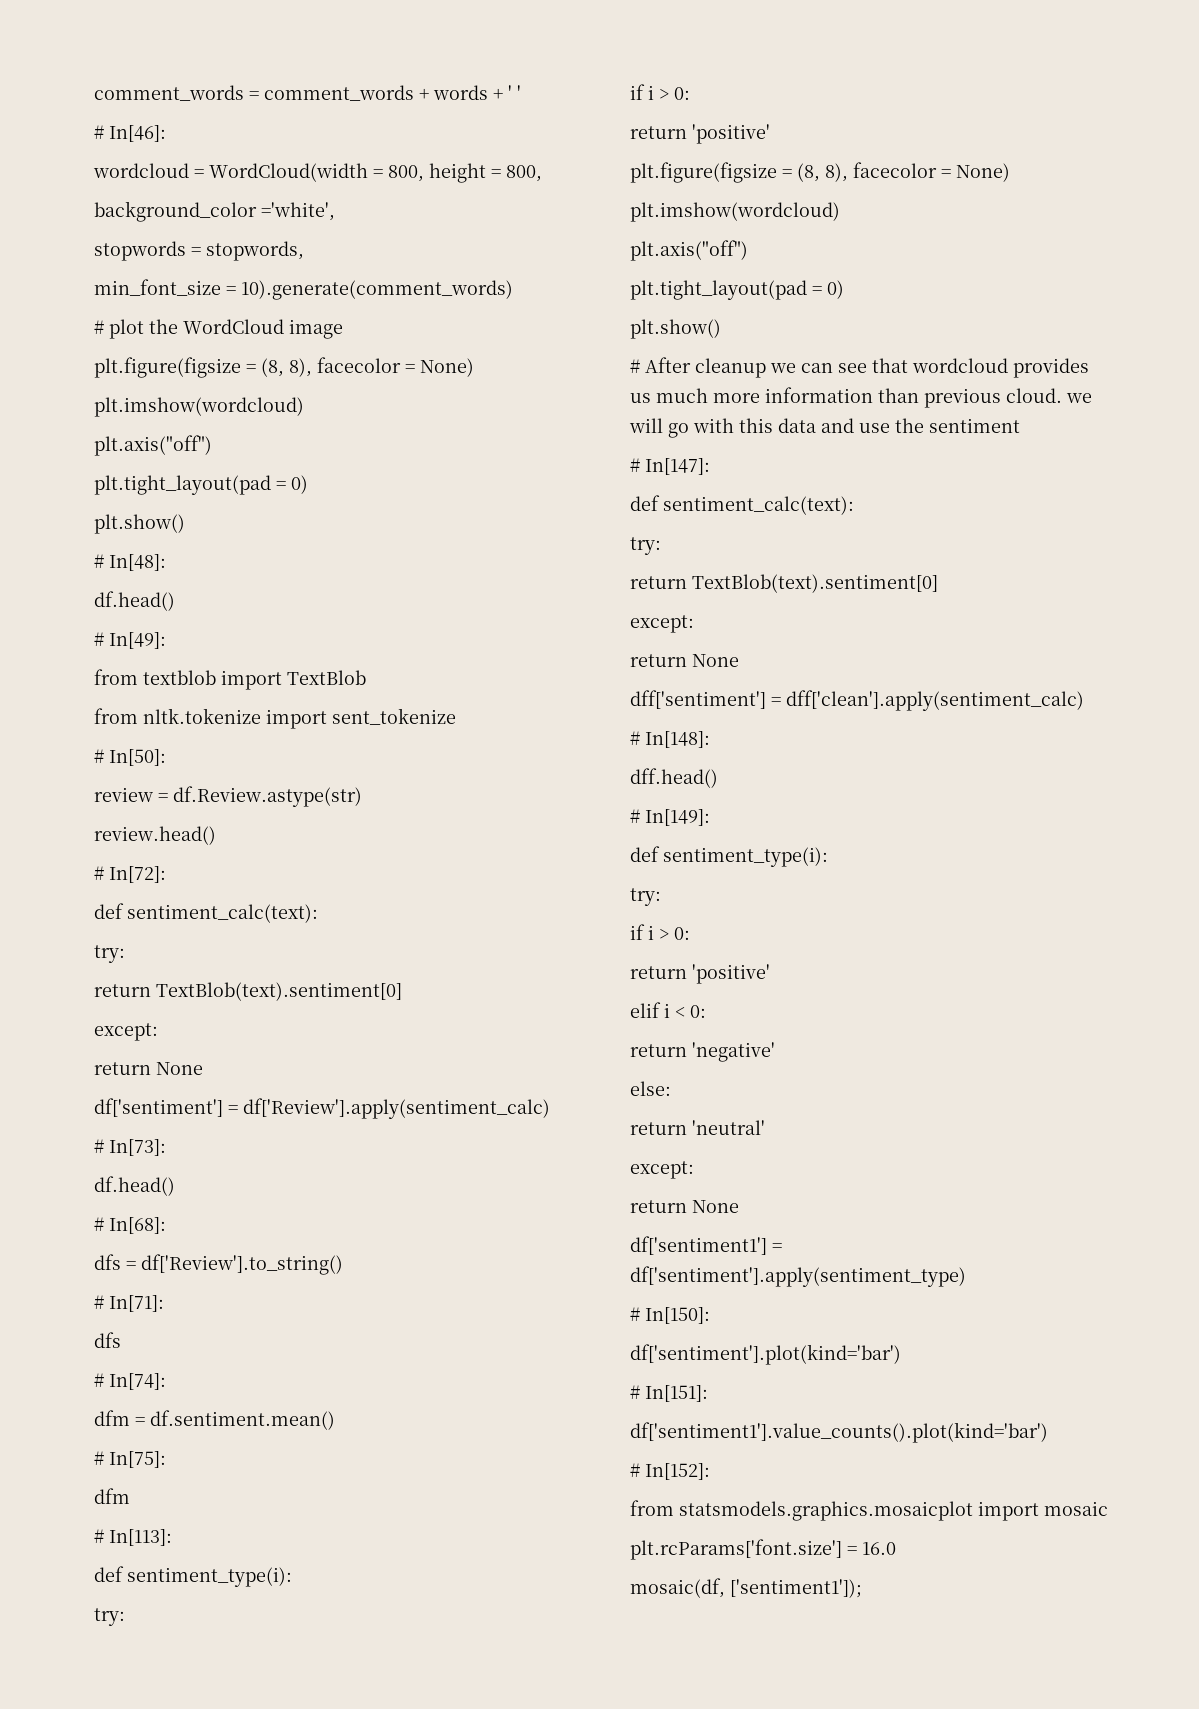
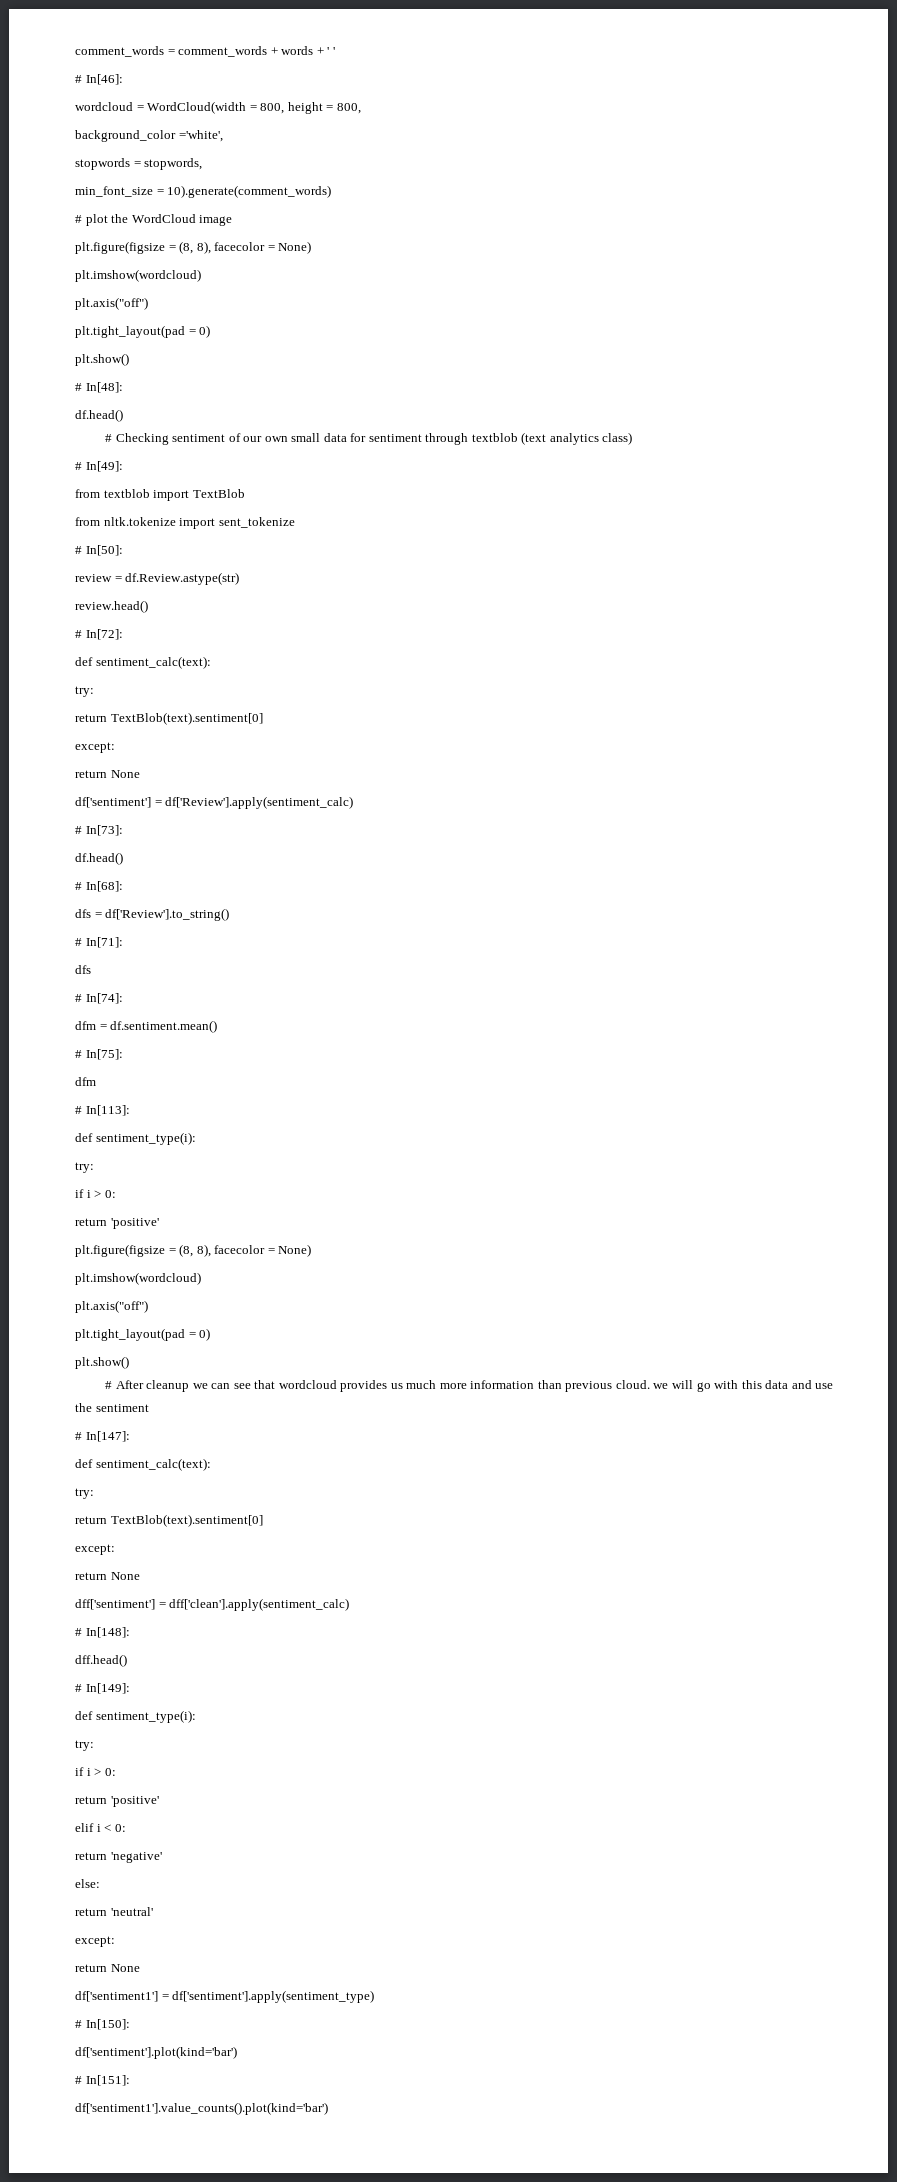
(175, 601) none -> [105,432,633,445] // # Checking sentiment of our own small data for sentiment through textblob (text analytics class)
[630,1463,710,1480] [630,1500,1108,1521] [630,1539,896,1560] [630,1578,862,1598] // # In[152]: // from statsmodels.graphics.mosaicplot import mosaic // plt.rcParams['font.size'] = 16.0 // mosaic(df, ['sentiment1']); -> (328, 2108) none

